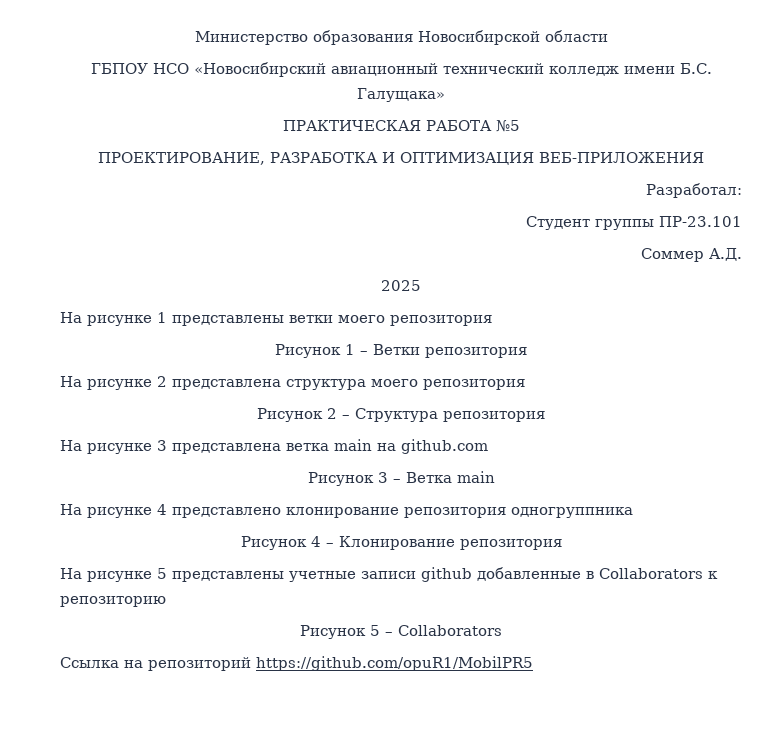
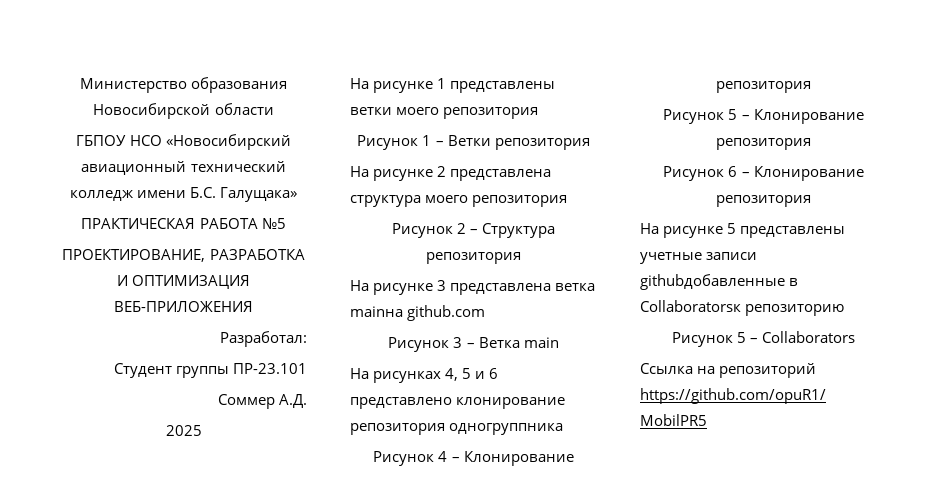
[334,439,396,451] main на -> [350,306,403,317] mainна
[87,504,167,518] рисунке 4 -> [373,368,499,383] рисунках 4, 5 и 6
(562, 544) none -> [663,109,864,124] [716,138,811,150] [663,166,864,181] [716,195,811,207] // Рисунок 5 – Клонирование репозитория // Рисунок 6 – Клонирование репозитория
[421,567,718,582] github добавленные в Collaborators к -> [640,274,799,290] [640,300,741,312] githubдобавленные в Collaboratorsк

